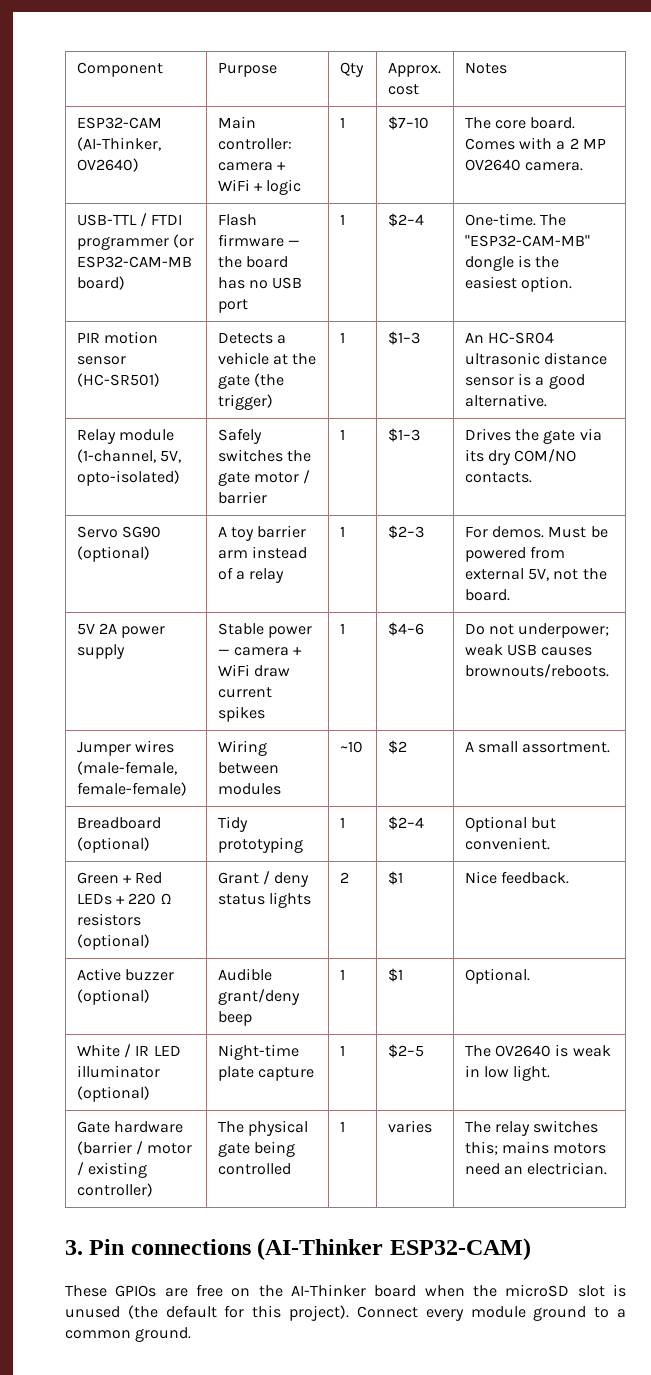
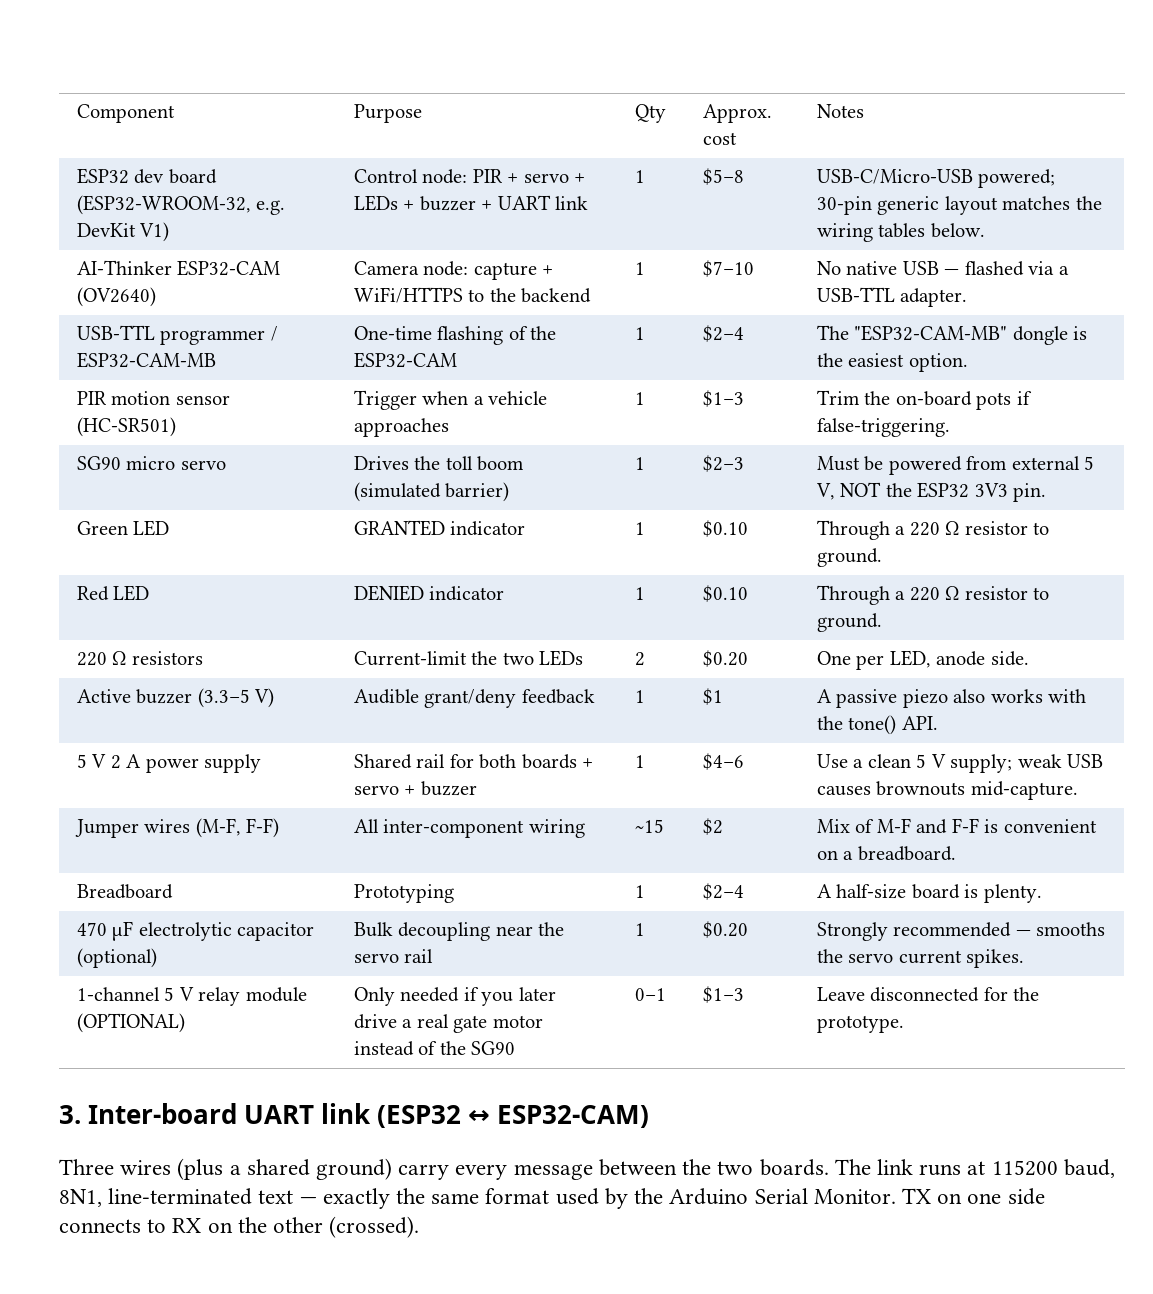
[76,117,162,129] [76,137,161,151] [76,158,139,172] [217,116,256,129] [217,138,292,150] [217,162,287,171] [217,179,302,195] [339,117,345,128] [387,116,429,130] [464,117,576,129] [464,137,606,150] [464,159,584,171] [76,213,183,227] [76,234,195,250] [76,256,192,268] [76,276,125,290] [217,214,257,226] [217,234,301,247] [217,256,289,268] [217,277,303,289] [217,299,248,313] [339,214,345,225] [387,213,424,227] [464,213,536,226] ESP32-CAM (AI-Thinker, OV2640) | Main controller: camera + WiFi + logic | 1 | $7–10 | The core board. Comes with a 2 MP OV2640 camera. // USB-TTL / FTDI programmer (or ESP32-CAM-MB board) | Flash firmware — the board has no USB port | 1 | $2–4 | One-time. -> [76,168,217,184] [76,195,286,215] [76,222,170,242] [353,169,586,184] [353,195,589,211] [634,170,645,183] [702,168,744,185] [816,169,1056,188] [816,196,1102,215] [816,223,985,242] [76,260,281,276] [76,287,156,307] [353,261,554,280] [353,287,592,303] [634,262,645,275] [702,260,754,277] [816,261,1069,276] [816,287,968,307] [76,325,278,345] [76,352,216,368] [353,326,557,345] [353,352,457,368] [634,327,645,340] [702,325,744,342] ESP32 dev board (ESP32-WROOM-32, e.g. DevKit V1) | Control node: PIR + servo + LEDs + buzzer + UART link | 1 | $5–8 | USB-C/Micro-USB powered; 30-pin generic layout matches the wiring tables below. // AI-Thinker ESP32-CAM (OV2640) | Camera node: capture + WiFi/HTTPS to the backend | 1 | $7–10 | No native USB — flashed via a USB-TTL adapter. // USB-TTL programmer / ESP32-CAM-MB | One-time flashing of the ESP32-CAM | 1 | $2–4 |
[217,332,287,344] [217,352,317,365] [217,373,285,389] [217,394,273,410] [339,332,345,343] [387,331,420,345] [464,332,555,344] [464,352,608,365] [464,373,585,389] [464,394,547,407] [76,429,175,444] [76,449,182,463] [76,470,180,486] [217,428,262,444] [217,449,312,462] [217,470,311,486] [217,491,267,504] [339,429,345,440] [387,428,420,442] [464,428,602,444] [464,449,577,465] [464,472,532,483] [76,526,162,538] [76,546,150,562] [217,525,307,541] [217,546,308,559] [217,567,285,583] Detects a vehicle at the gate (the trigger) | 1 | $1–3 | An HC-SR04 ultrasonic distance sensor is a good alternative. // Relay module (1-channel, 5V, opto-isolated) | Safely switches the gate motor / barrier | 1 | $1–3 | Drives the gate via its dry COM/NO contacts. // Servo SG90 (optional) | A toy barrier arm instead of a relay -> [353,390,548,410] [353,418,449,437] [634,392,645,405] [702,390,744,407] [816,390,1032,410] [816,418,950,437] [76,456,226,470] [353,456,525,471] [353,482,510,502] Trigger when a vehicle approaches | 1 | $1–3 | Trim the on-board pots if false-triggering. // SG90 micro servo | Drives the toll boom (simulated barrier)
[464,526,545,538] For demos. -> (744, 463) none
[528,568,607,581] [464,589,510,601] [76,623,166,638] [76,644,125,659] [217,623,313,638] [217,647,303,656] [217,664,291,677] [217,687,272,698] [217,706,265,722] [339,623,345,634] [387,622,424,636] [464,623,610,638] 5V, not the board. // 5V 2A power supply | Stable power — camera + WiFi draw current spikes | 1 | $4–6 | Do not underpower; -> [1084,456,1095,470] [815,482,1047,502] [76,520,170,536] [353,520,526,536] [634,522,645,535] [702,520,748,537] [816,520,1050,540] [816,548,882,567] [76,585,150,601] [353,585,505,601] [634,587,645,600] [702,585,748,602] [816,585,1050,605] [816,613,882,632] [76,651,203,666] [353,650,584,666] [634,652,645,666] [702,650,748,667] [816,650,1029,670] [76,688,275,708] [353,689,595,708] [634,690,645,703] [702,688,723,705] [816,689,1087,708] [816,715,938,735] [76,754,262,773] [353,754,594,769] [353,781,477,796] [634,755,645,768] [702,753,744,770] [816,754,1013,773] 5 V, NOT the ESP32 3V3 pin. // Green LED | GRANTED indicator | 1 | $0.10 | Through a 220 Ω resistor to ground. // Red LED | DENIED indicator | 1 | $0.10 | Through a 220 Ω resistor to ground. // 220 Ω resistors | Current-limit the two LEDs | 2 | $0.20 | One per LED, anode side. // Active buzzer (3.3–5 V) | Audible grant/deny feedback | 1 | $1 | A passive piezo also works with the tone() API. // 5 V 2 A power supply | Shared rail for both boards + servo + buzzer | 1 | $4–6 | Use a clean 5 V supply;
[464,664,609,678] brownouts/reboots. -> [876,781,1078,800] brownouts mid-capture.
[76,761,177,775] [76,782,187,796] [217,740,267,756] [217,762,279,774] [217,783,281,795] [339,741,363,753] [387,740,407,754] [464,741,611,753] [76,817,161,829] [76,837,150,853] [217,816,248,832] [217,837,303,853] [339,817,345,828] [387,816,424,830] [464,816,557,832] [464,837,550,850] [76,872,163,884] [76,893,171,905] [76,913,141,926] [76,934,150,950] [217,871,310,887] [217,892,312,908] [339,872,349,883] [387,871,403,885] [464,871,570,884] [76,968,175,981] [76,989,150,1005] [217,968,272,981] [217,989,300,1005] [217,1011,252,1026] [339,969,345,980] [387,968,403,982] [464,968,530,984] [76,1044,181,1058] [76,1065,160,1078] [76,1086,150,1102] [217,1044,299,1060] [217,1066,315,1081] [339,1045,345,1056] [387,1044,424,1058] [464,1044,611,1057] [464,1065,551,1081] [76,1121,184,1133] [76,1141,193,1155] [76,1162,148,1178] [76,1183,153,1197] [217,1120,309,1136] [217,1141,296,1157] [217,1163,291,1175] [339,1121,345,1132] [387,1120,432,1133] [464,1120,599,1136] [464,1141,607,1155] [464,1162,608,1175] [65,1238,531,1261] [65,1284,626,1297] [65,1305,626,1321] [65,1327,192,1342] (male-female, female-female) | Wiring between modules | ~10 | $2 | A small assortment. // Breadboard (optional) | Tidy prototyping | 1 | $2–4 | Optional but convenient. // Green + Red LEDs + 220 Ω resistors (optional) | Grant / deny status lights | 2 | $1 | Nice feedback. // Active buzzer (optional) | Audible grant/deny beep | 1 | $1 | Optional. // White / IR LED illuminator (optional) | Night-time plate capture | 1 | $2–5 | The OV2640 is weak in low light. // Gate hardware (barrier / motor / existing controller) | The physical gate being controlled | 1 | varies | The relay switches this; mains motors need an electrician. // 3. Pin connections (AI-Thinker ESP32-CAM) // These GPIOs are free on the AI-Thinker board when the microSD slot is unused (the default for this project). Connect every module ground to a common ground. -> [195,818,280,838] [353,819,585,838] [634,819,664,833] [702,818,723,835] [816,818,1097,834] [816,846,956,861] [76,884,173,899] [353,884,454,903] [634,885,645,898] [702,883,744,900] [816,884,1042,903] [76,921,315,941] [76,948,157,968] [353,922,565,941] [353,949,434,963] [634,923,645,936] [702,921,748,938] [816,922,1106,941] [816,949,1025,968] [76,987,307,1006] [76,1013,185,1033] [353,987,556,1006] [353,1014,543,1033] [353,1041,516,1056] [634,988,666,1001] [702,986,744,1003] [816,987,1040,1002] [816,1015,904,1033] [59,1103,650,1128] [59,1158,1115,1180] [59,1188,1045,1209] [59,1216,420,1238] (M-F, F-F) | All inter-component wiring | ~15 | $2 | Mix of M-F and F-F is convenient on a breadboard. // Breadboard | Prototyping | 1 | $2–4 | A half-size board is plenty. // 470 µF electrolytic capacitor (optional) | Bulk decoupling near the servo rail | 1 | $0.20 | Strongly recommended — smooths the servo current spikes. // 1-channel 5 V relay module (OPTIONAL) | Only needed if you later drive a real gate motor instead of the SG90 | 0–1 | $1–3 | Leave disconnected for the prototype. // 3. Inter-board UART link (ESP32 ↔ ESP32-CAM) // Three wires (plus a shared ground) carry every message between the two boards. The link runs at 115200 baud, 8N1, line-terminated text — exactly the same format used by the Arduino Serial Monitor. TX on one side connects to RX on the other (crossed).

